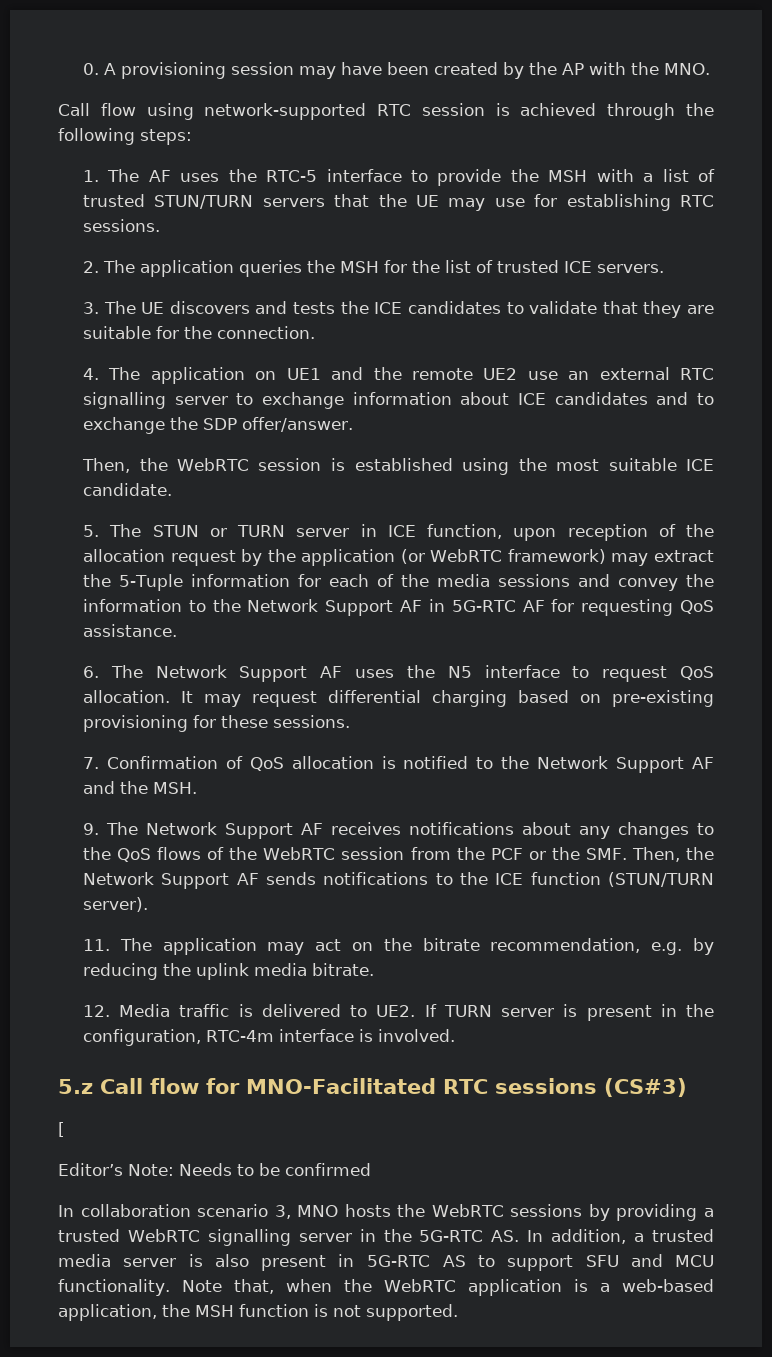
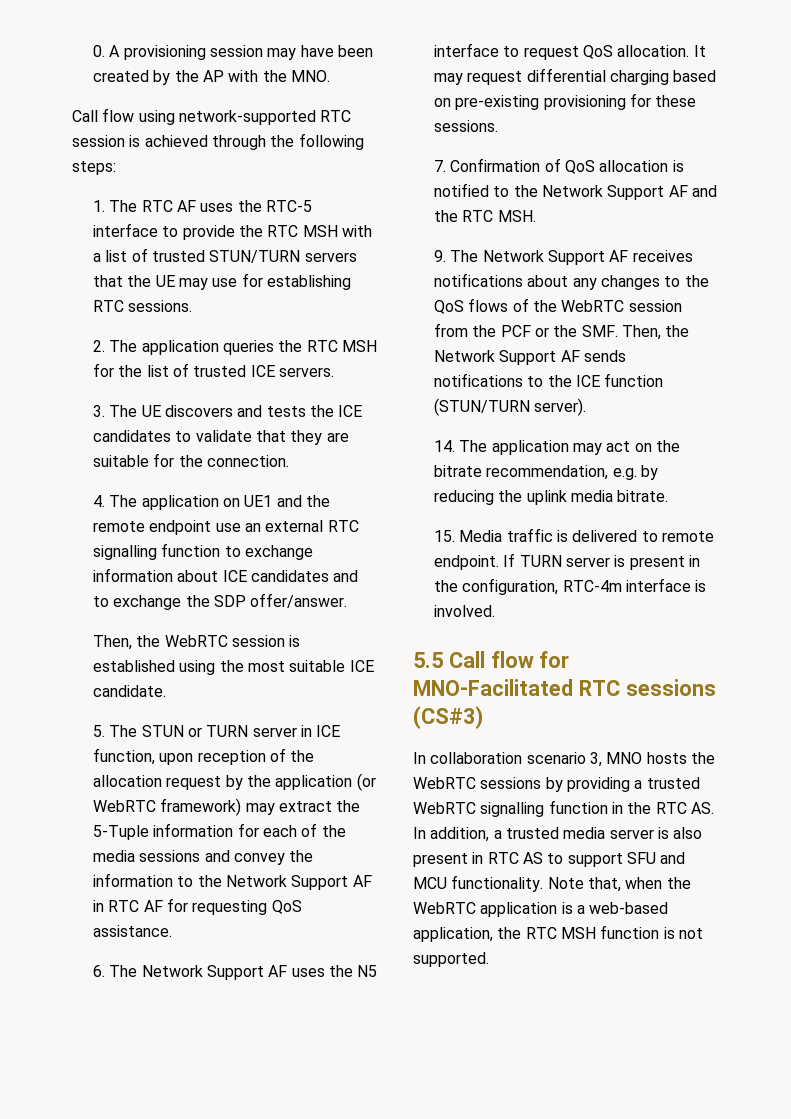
(140, 175) none -> [141,200,173,212] RTC
(539, 175) none -> [267,225,299,237] RTC
(336, 266) none -> [306,340,338,352] RTC
[483,368,518,380] UE2 -> [149,520,212,535] endpoint
[174,396,228,405] server -> [161,543,221,557] function
[451,600,516,612] 5G-RTC -> [108,900,140,912] RTC
(149, 787) none -> [462,210,494,222] RTC
[83,939,111,951] 11. -> [433,440,455,452] 14.
[83,1005,111,1017] 12. -> [433,530,455,542] 15.
[376,1005,416,1017] UE2. -> [661,531,714,542] [433,555,499,570] remote endpoint.
[58,1079,93,1094] 5.z -> [413,652,444,668] 5.5
[58,1122,65,1137] [58,1163,371,1176] // [ // Editor’s Note: Needs to be confirmed -> (483, 717) none
[298,1229,484,1242] server in the 5G-RTC -> [548,800,687,814] function in the RTC
[366,1255,431,1267] 5G-RTC -> [487,852,519,864] RTC
(190, 1310) none -> [525,927,557,939] RTC

